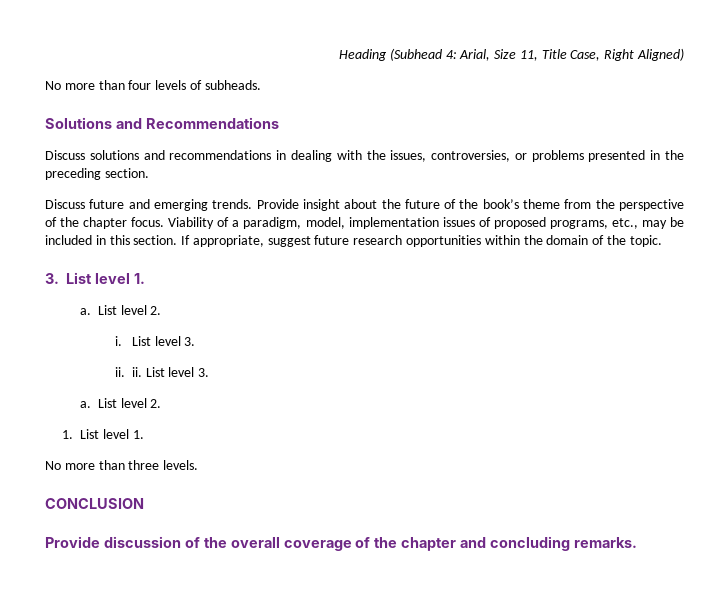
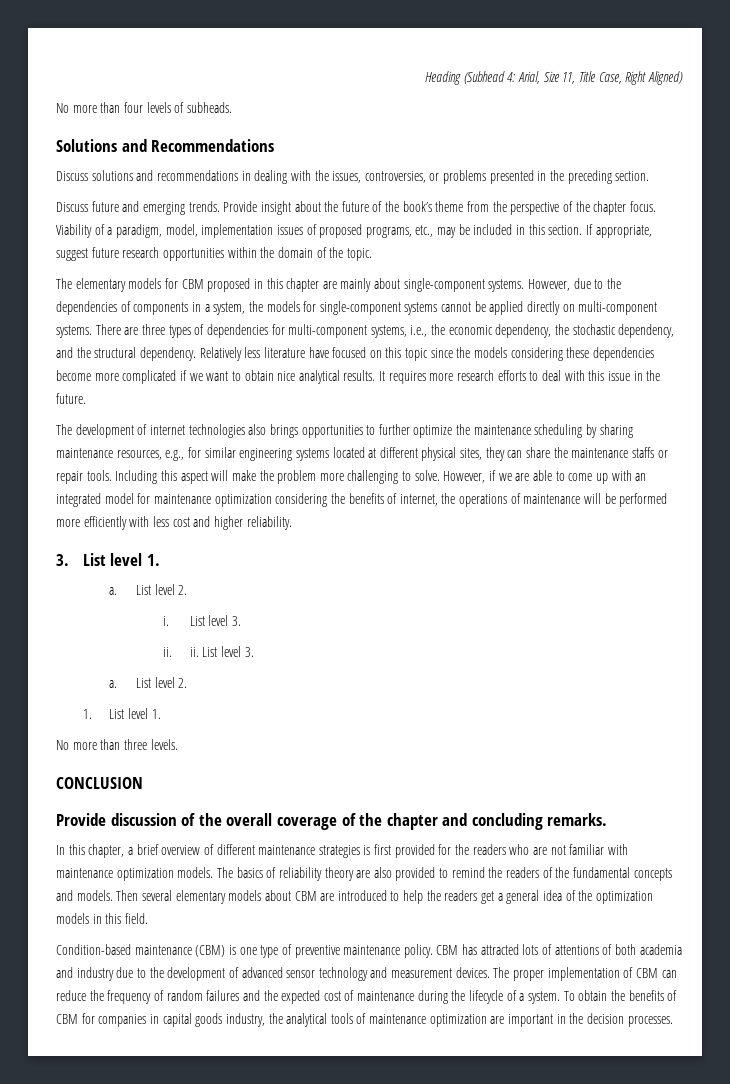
(662, 241) none -> [56,278,621,292] [56,301,658,315] [56,324,675,338] [56,347,654,361] [56,370,661,384] [56,393,86,404] [56,424,633,438] [56,447,668,461] [56,470,647,484] [56,493,668,507] [56,516,292,530] // The elementary models for CBM proposed in this chapter are mainly about single-component systems. However, due to the dependencies of components in a system, the models for single-component systems cannot be applied directly on multi-component systems. There are three types of dependencies for multi-component systems, i.e., the economic dependency, the stochastic dependency, and the structural dependency. Relatively less literature have focused on this topic since the models considering these dependencies become more complicated if we want to obtain nice analytical results. It requires more research efforts to deal with this issue in the future. // The development of internet technologies also brings opportunities to further optimize the maintenance scheduling by sharing maintenance resources, e.g., for similar engineering systems located at different physical sites, they can share the maintenance staffs or repair tools. Including this aspect will make the problem more challenging to solve. However, if we are able to come up with an integrated model for maintenance optimization considering the benefits of internet, the operations of maintenance will be performed more efficiently with less cost and higher reliability.
(638, 542) none -> [56,844,628,858] [56,867,672,881] [56,890,653,904] [56,913,148,924] [56,944,682,958] [56,967,677,981] [56,990,678,1004] [56,1013,673,1027] // In this chapter, a brief overview of different maintenance strategies is first provided for the readers who are not familiar with maintenance optimization models. The basics of reliability theory are also provided to remind the readers of the fundamental concepts and models. Then several elementary models about CBM are introduced to help the readers get a general idea of the optimization models in this field. // Condition-based maintenance (CBM) is one type of preventive maintenance policy. CBM has attracted lots of attentions of both academia and industry due to the development of advanced sensor technology and measurement devices. The proper implementation of CBM can reduce the frequency of random failures and the expected cost of maintenance during the lifecycle of a system. To obtain the benefits of CBM for companies in capital goods industry, the analytical tools of maintenance optimization are important in the decision processes.

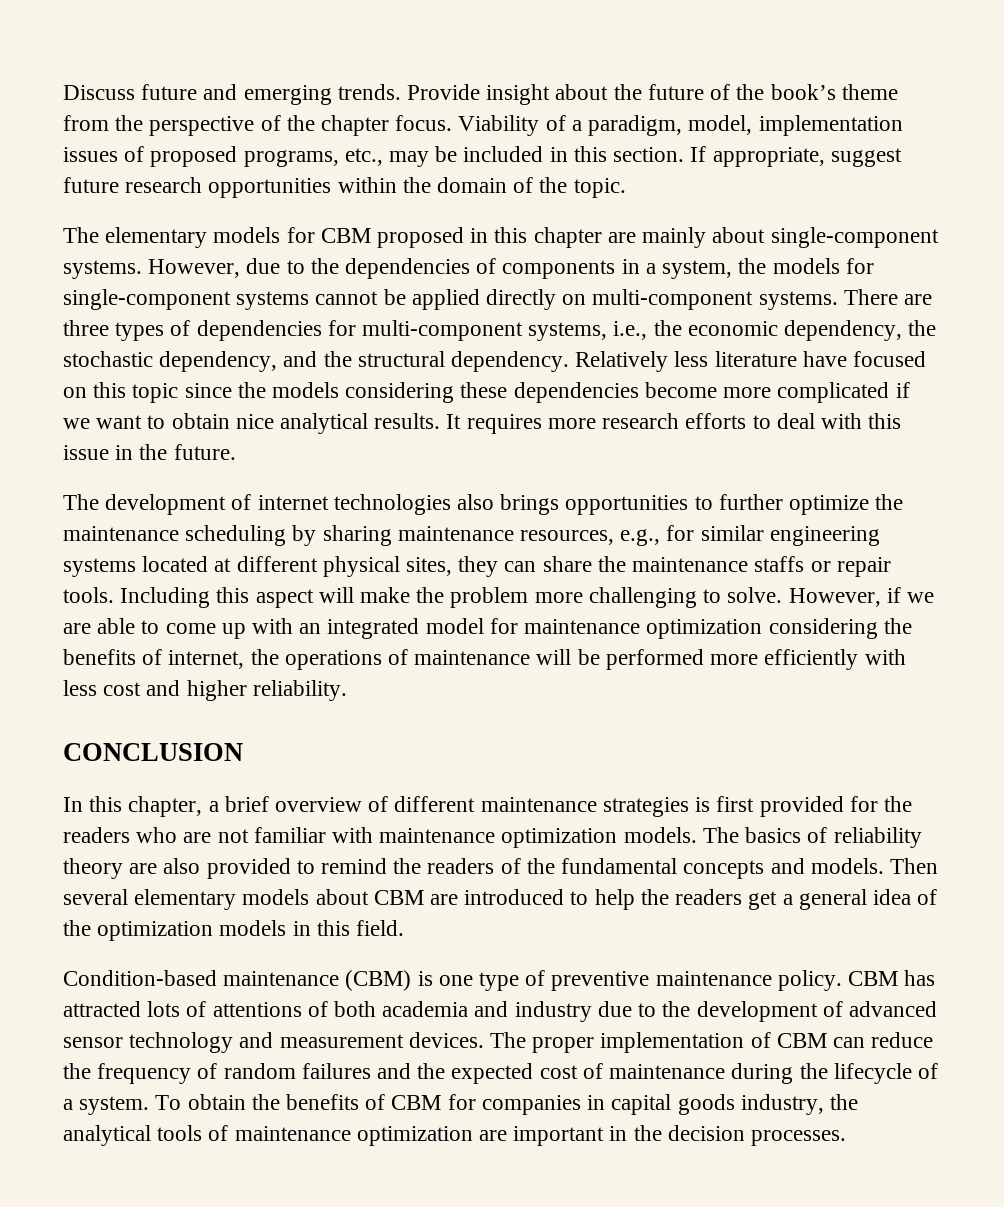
[425,71,683,85] [56,102,232,113] [56,139,275,152] [56,170,650,184] Heading (Subhead 4: Arial, Size 11, Title Case, Right Aligned) // No more than four levels of subheads. // Solutions and Recommendations // Discuss solutions and recommendations in dealing with the issues, controversies, or problems presented in the preceding section. // -> (63, 92) none
[56,553,160,566] [109,584,188,595] [162,615,241,626] [162,646,254,657] [109,677,188,688] [82,708,161,719] [56,739,178,750] [56,777,143,789] [56,813,608,830] 3. List level 1. // a. List level 2. // i. List level 3. // ii. ii. List level 3. // a. List level 2. // 1. List level 1. // No more than three levels. // CONCLUSION // Provide discussion of the overall coverage of the chapter and concluding remarks. -> [63,743,243,761] CONCLUSION

